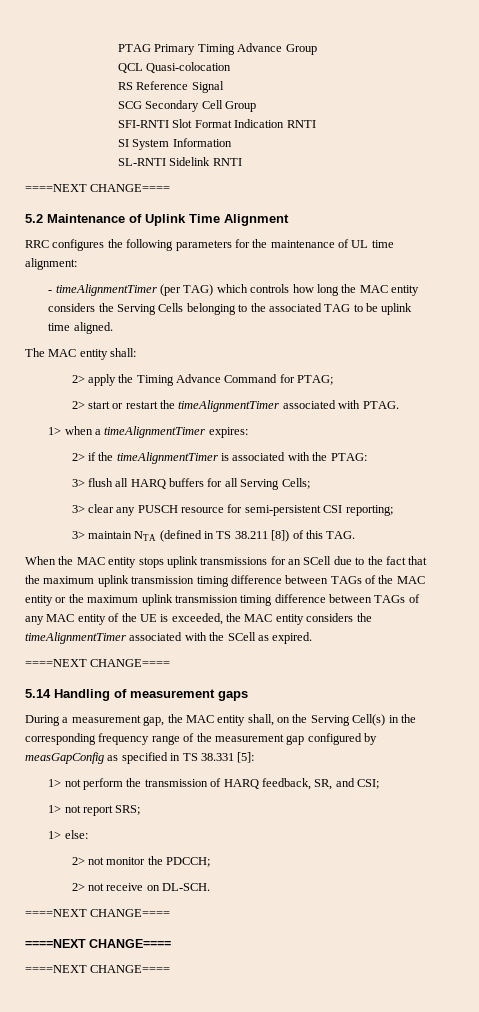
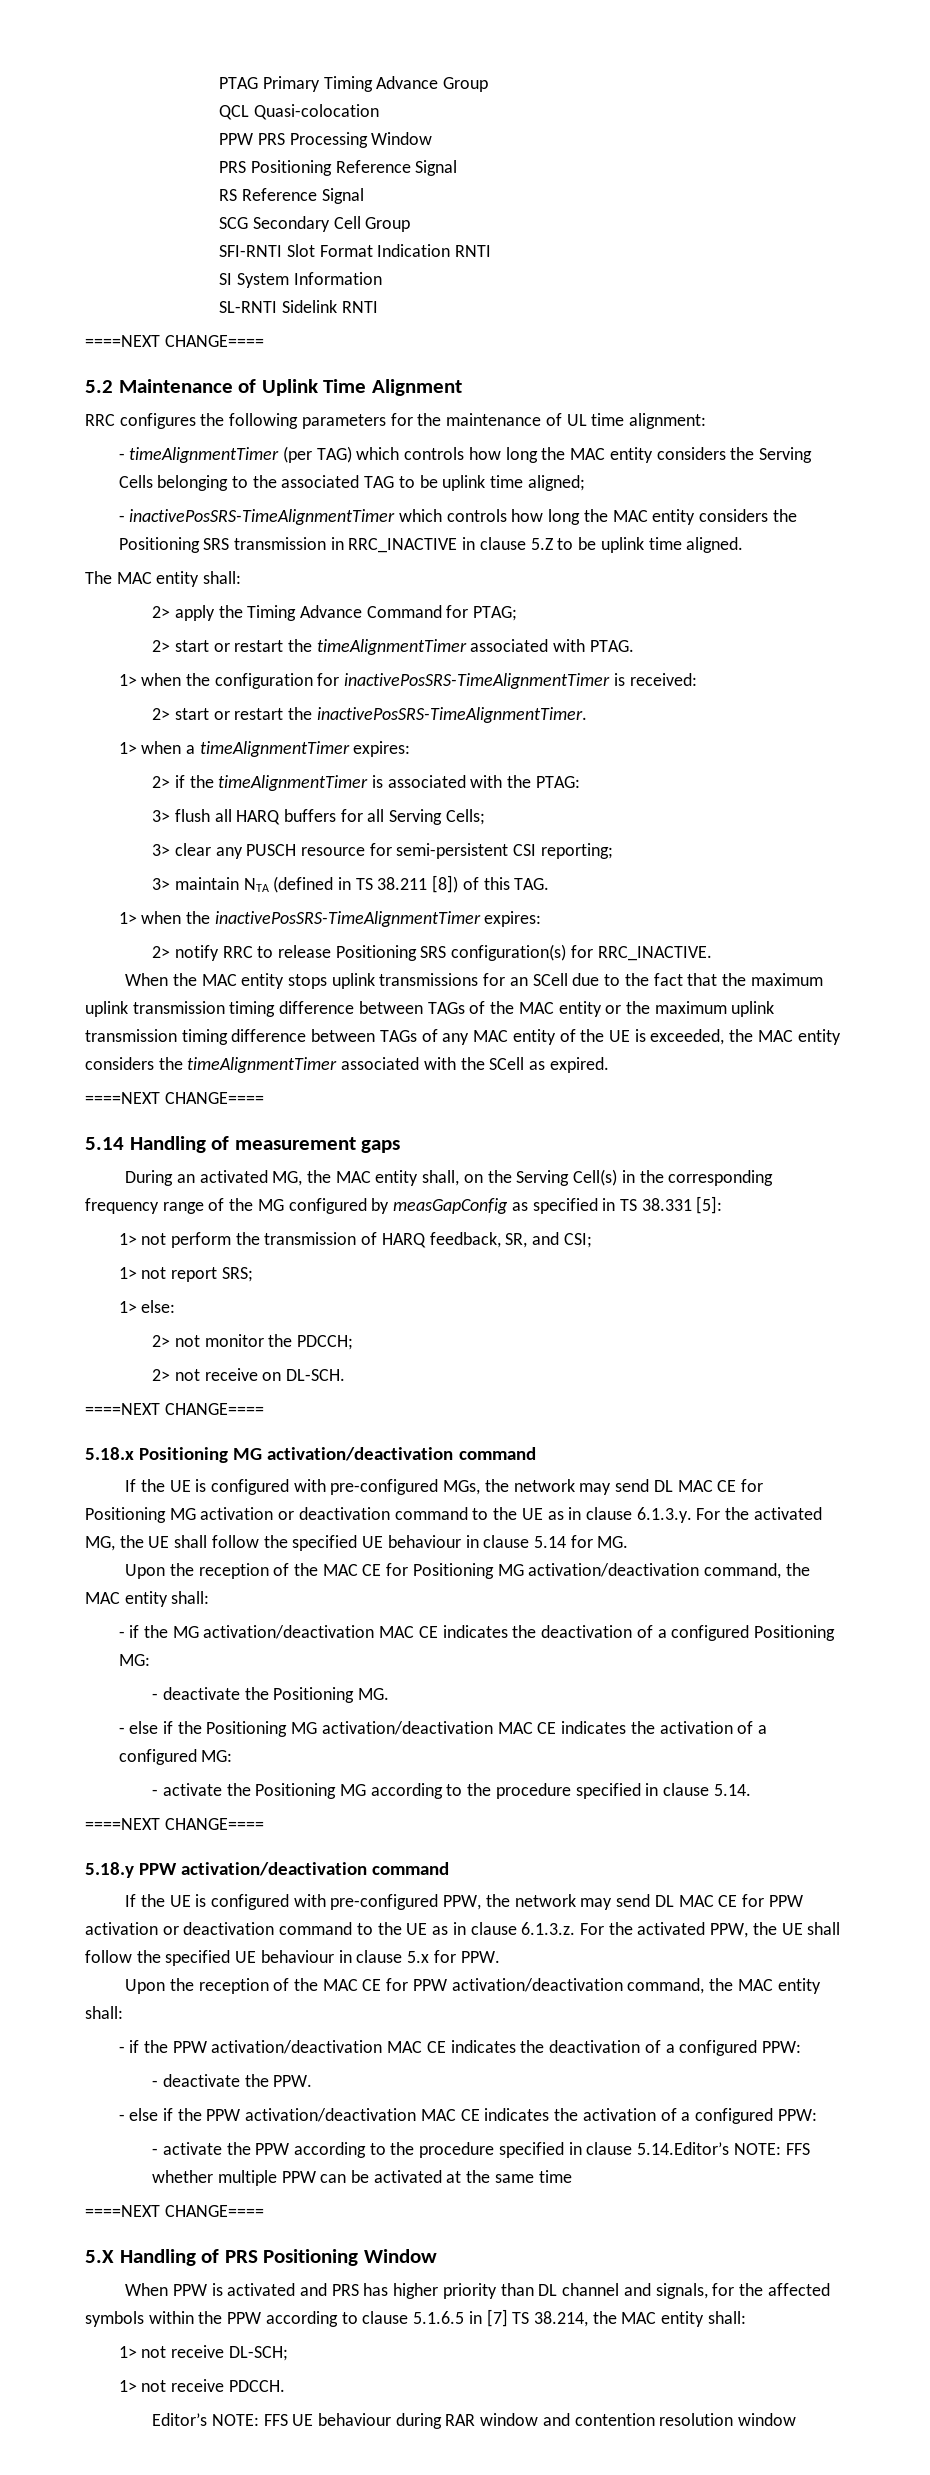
(232, 67) none -> [219,132,433,148] [219,160,458,176] // PPW PRS Processing Window // PRS Positioning Reference Signal
(71, 327) none -> [527,475,585,491] [118,509,797,525] [118,537,682,553] aligned; // - inactivePosSRS-TimeAlignmentTimer which controls how long the MAC entity considers the Positioning SRS transmission in RRC_INACTIVE in clause 5.Z to be uplink time
(399, 405) none -> [118,673,697,689] [152,707,587,723] // 1> when the configuration for inactivePosSRS-TimeAlignmentTimer is received: // 2> start or restart the inactivePosSRS-TimeAlignmentTimer.
(356, 535) none -> [118,911,542,927] [152,944,712,961] // 1> when the inactivePosSRS-TimeAlignmentTimer expires: // 2> notify RRC to release Positioning SRS configuration(s) for RRC_INACTIVE.
[62,715,165,726] a measurement gap, -> [176,1170,303,1186] an activated MG,
[214,734,305,745] measurement gap -> [257,1199,284,1211] MG
[25,939,172,948] [25,965,171,973] ====NEXT CHANGE==== // ====NEXT CHANGE==== -> [85,1447,536,1463] [125,1479,763,1495] [85,1507,822,1523] [85,1535,629,1551] [125,1563,810,1579] [85,1591,210,1607] [118,1625,835,1641] [118,1654,150,1666] [152,1687,390,1703] [118,1721,767,1737] [118,1749,233,1765] [152,1783,751,1799] [85,1818,264,1830] [85,1862,450,1878] [125,1894,803,1910] [85,1922,841,1938] [85,1950,500,1966] [125,1978,821,1994] [85,2006,123,2019] [118,2040,801,2056] [152,2074,313,2087] [118,2108,817,2124] [152,2142,810,2158] [152,2170,572,2186] [85,2205,264,2217] [85,2249,437,2266] [125,2283,830,2299] [85,2309,746,2327] [118,2345,288,2361] [118,2379,285,2392] [152,2413,797,2429] 5.18.x Positioning MG activation/deactivation command // If the UE is configured with pre-configured MGs, the network may send DL MAC CE for Positioning MG activation or deactivation command to the UE as in clause 6.1.3.y. For the activated MG, the UE shall follow the specified UE behaviour in clause 5.14 for MG. // Upon the reception of the MAC CE for Positioning MG activation/deactivation command, the MAC entity shall: // - if the MG activation/deactivation MAC CE indicates the deactivation of a configured Positioning MG: // - deactivate the Positioning MG. // - else if the Positioning MG activation/deactivation MAC CE indicates the activation of a configured MG: // - activate the Positioning MG according to the procedure specified in clause 5.14. // ====NEXT CHANGE==== // 5.18.y PPW activation/deactivation command // If the UE is configured with pre-configured PPW, the network may send DL MAC CE for PPW activation or deactivation command to the UE as in clause 6.1.3.z. For the activated PPW, the UE shall follow the specified UE behaviour in clause 5.x for PPW. // Upon the reception of the MAC CE for PPW activation/deactivation command, the MAC entity shall: // - if the PPW activation/deactivation MAC CE indicates the deactivation of a configured PPW: // - deactivate the PPW. // - else if the PPW activation/deactivation MAC CE indicates the activation of a configured PPW: // - activate the PPW according to the procedure specified in clause 5.14.Editor’s NOTE: FFS whether multiple PPW can be activated at the same time // ====NEXT CHANGE==== // 5.X Handling of PRS Positioning Window // When PPW is activated and PRS has higher priority than DL channel and signals, for the affected symbols within the PPW according to clause 5.1.6.5 in [7] TS 38.214, the MAC entity shall: // 1> not receive DL-SCH; // 1> not receive PDCCH. // Editor’s NOTE: FFS UE behaviour during RAR window and contention resolution window

